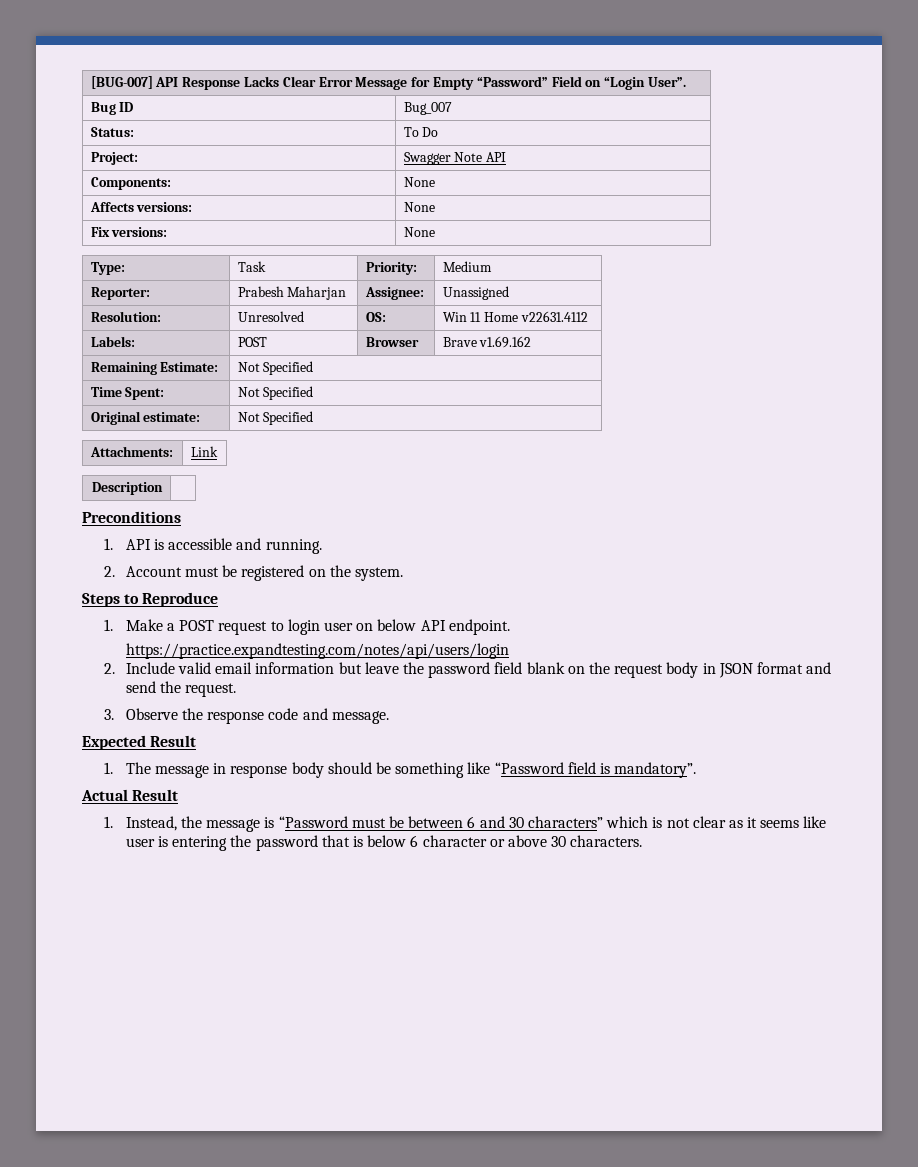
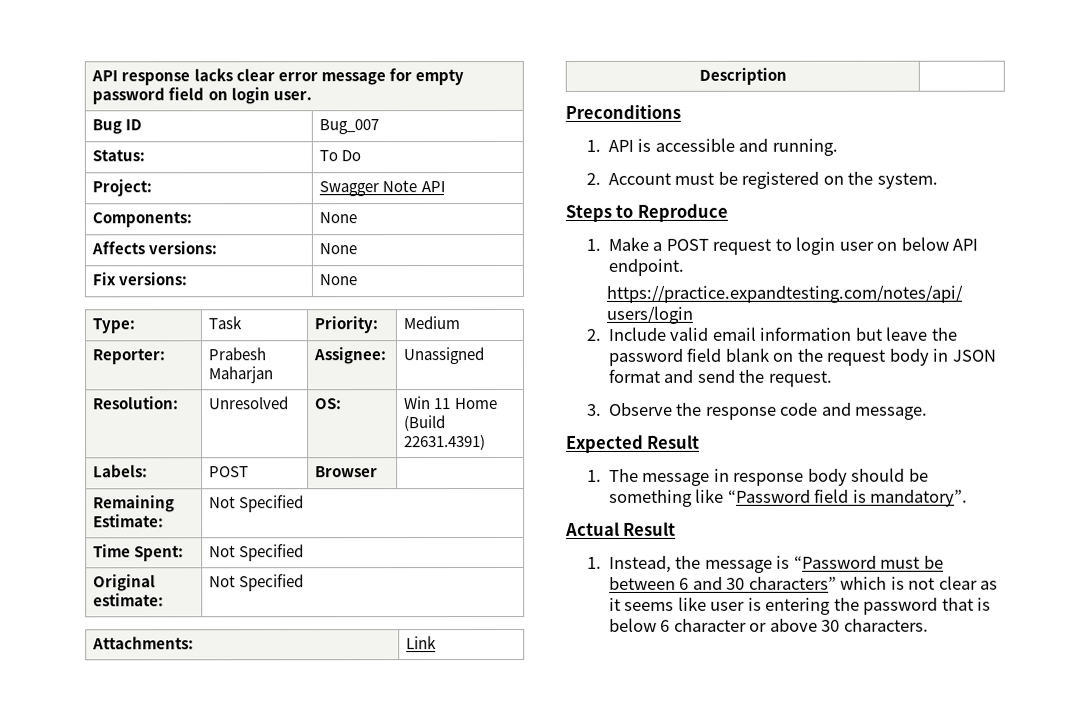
[90,76,686,90] [BUG-007] API Response Lacks Clear Error Message for Empty “Password” Field on “Login User”. -> [91,68,464,86] [92,87,312,105] API response lacks clear error message for empty password field on login user.
[521,311,589,322] v22631.4112 -> [404,415,447,432] [404,434,487,451] (Build 22631.4391)
[442,336,532,348] Brave v1.69.162 -> (379, 472) none

